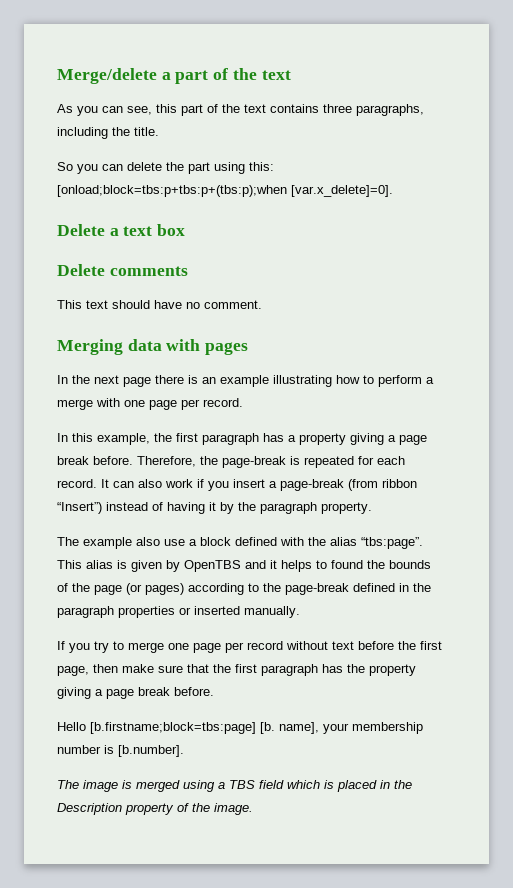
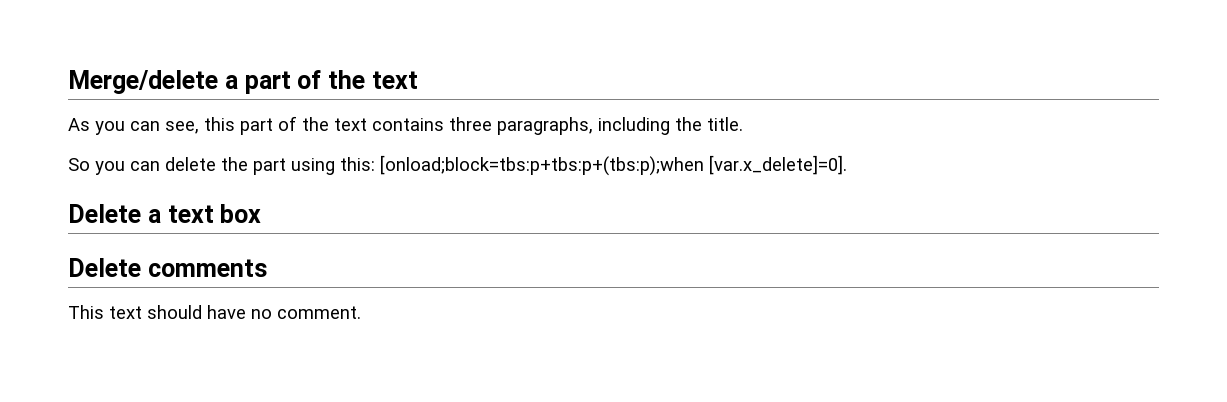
[57,339,249,355] [57,375,434,387] [57,398,243,410] [57,433,427,445] [57,456,405,468] [57,479,417,491] [57,502,372,514] [57,537,423,549] [57,560,431,572] [57,583,431,595] [57,606,300,618] [57,641,442,653] [57,664,416,676] [57,687,214,699] [57,722,423,734] [57,745,184,757] [57,780,412,792] [57,803,253,815] // Merging data with pages // In the next page there is an example illustrating how to perform a merge with one page per record. // In this example, the first paragraph has a property giving a page break before. Therefore, the page-break is repeated for each record. It can also work if you insert a page-break (from ribbon “Insert”) instead of having it by the paragraph property. // The example also use a block defined with the alias “tbs:page”. This alias is given by OpenTBS and it helps to found the bounds of the page (or pages) according to the page-break defined in the paragraph properties or inserted manually. // If you try to merge one page per record without text before the first page, then make sure that the first paragraph has the property giving a page break before. // Hello [b.firstname;block=tbs:page] [b. name], your membership number is [b.number]. // The image is merged using a TBS field which is placed in the Description property of the image. -> (361, 312) none

